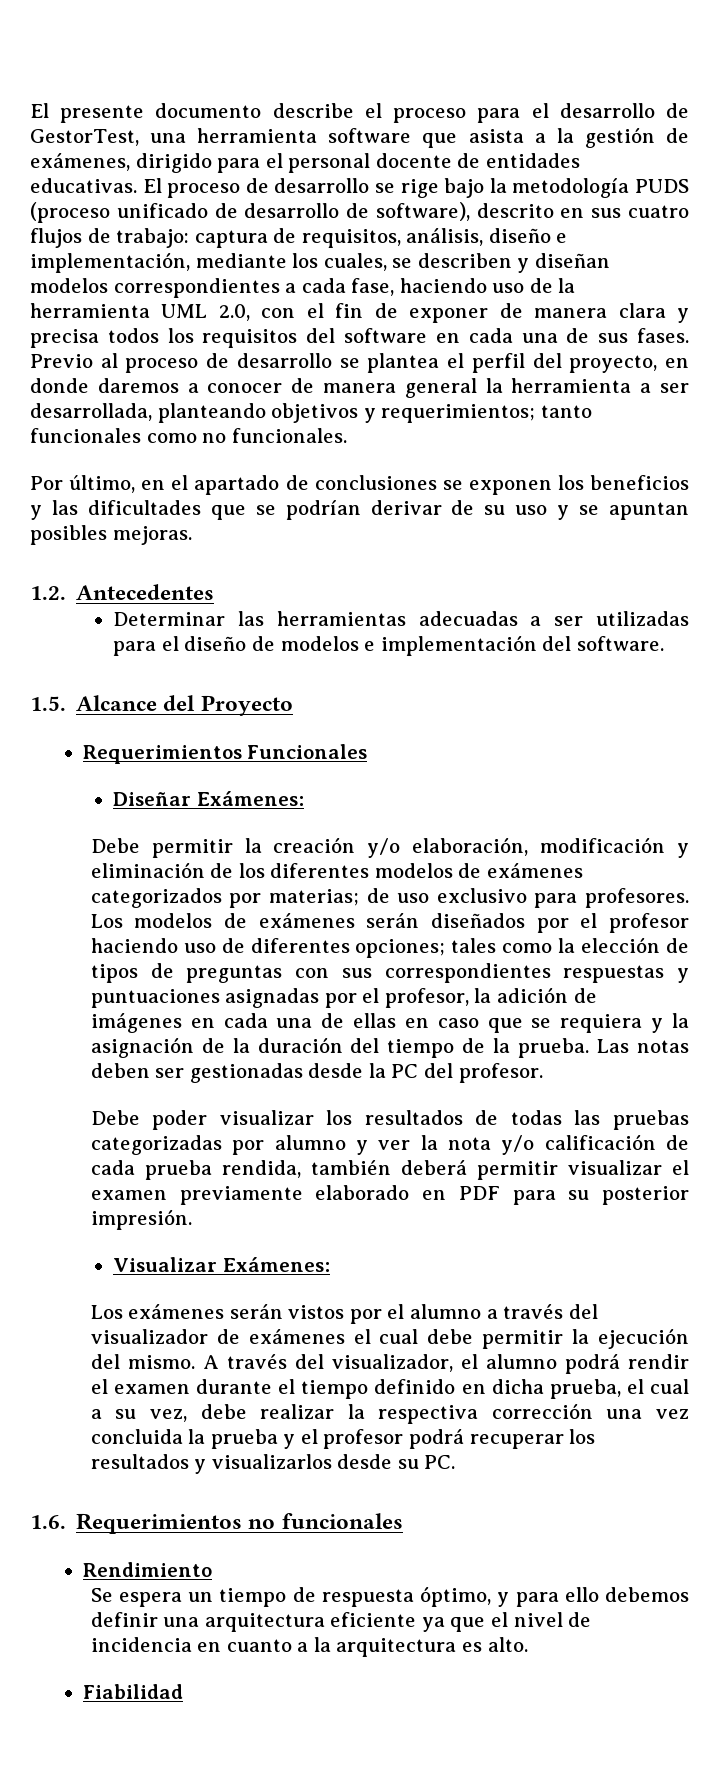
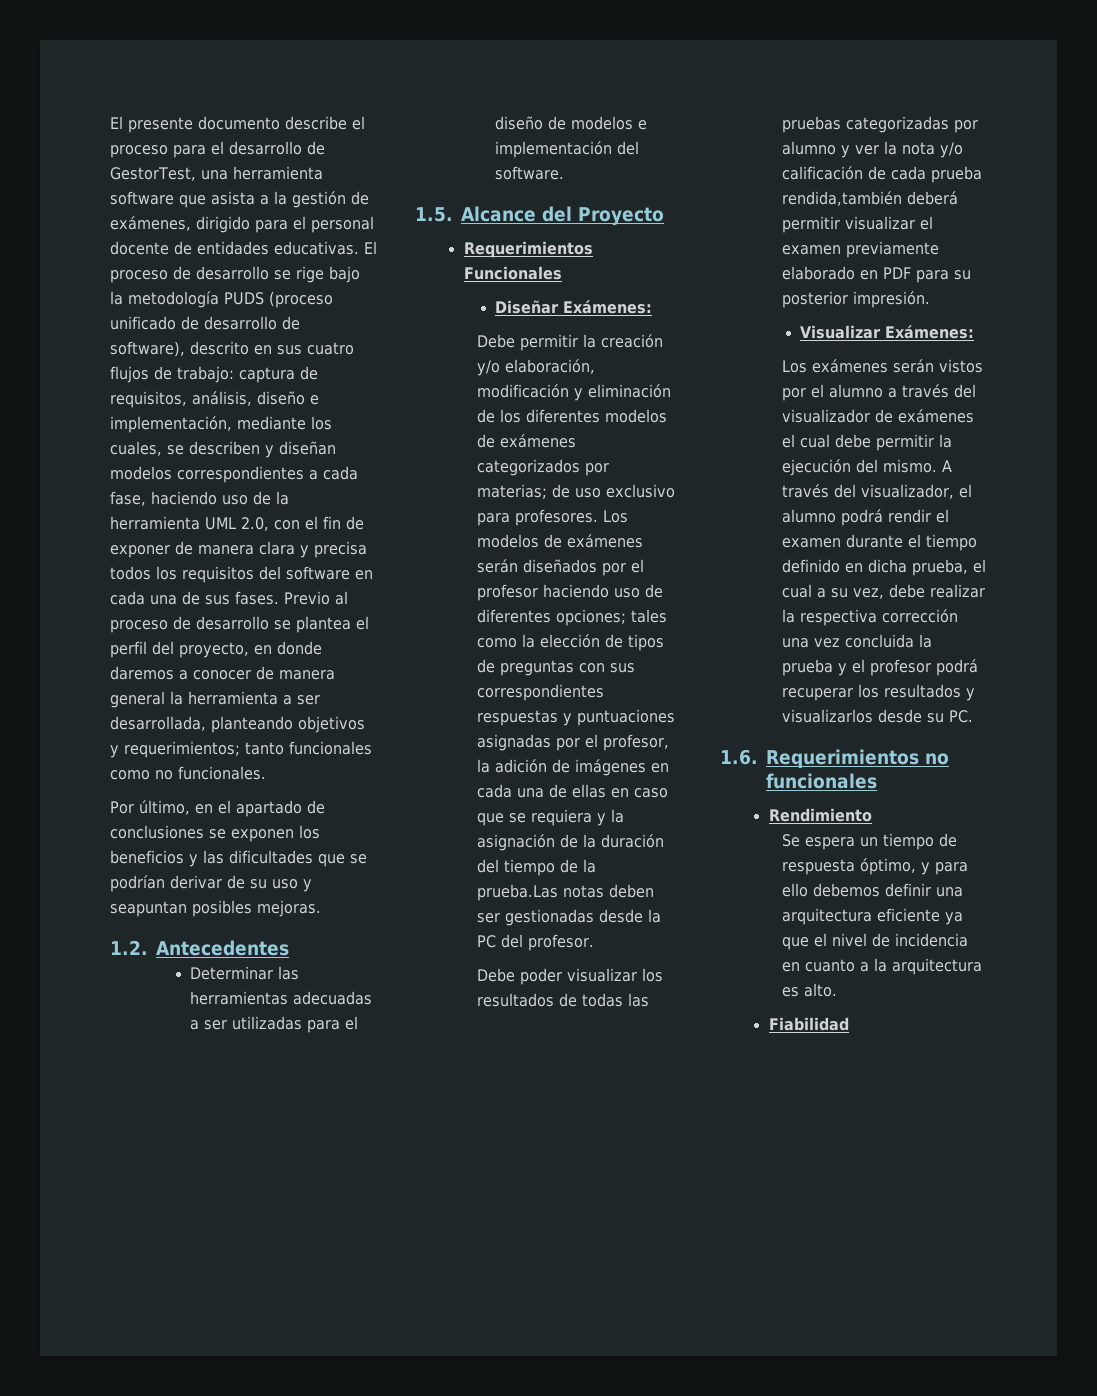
[579,502,689,520] se apuntan -> [110,901,187,917] seapuntan
[518,1038,630,1058] prueba. Las -> [477,884,559,901] prueba.Las
[221,1160,391,1178] rendida, también -> [782,191,903,206] rendida,también

